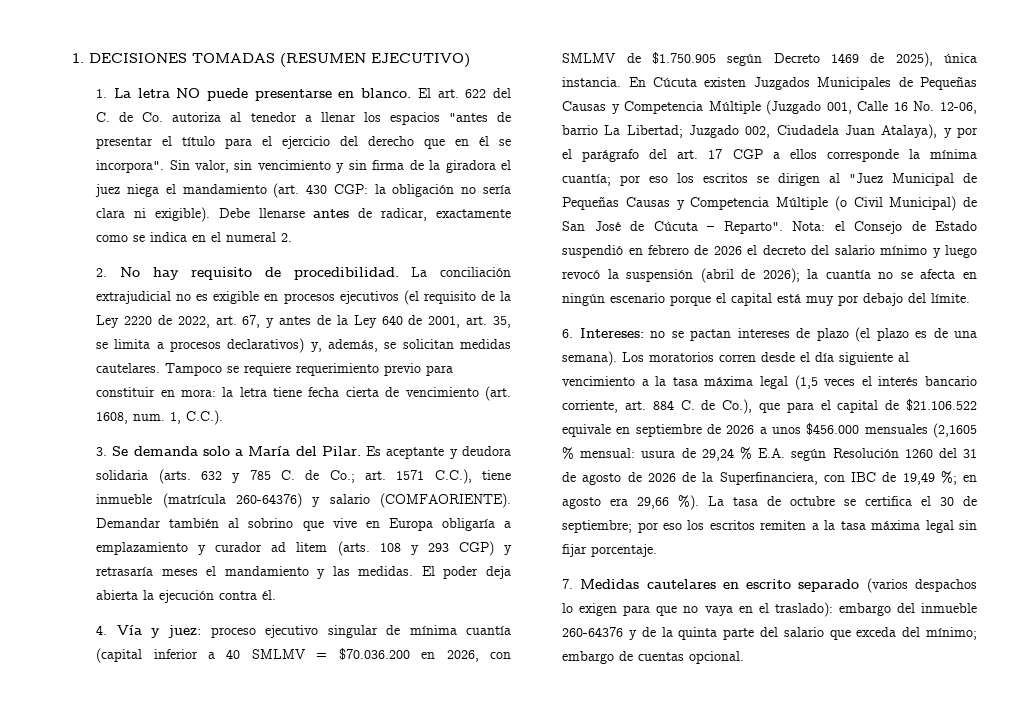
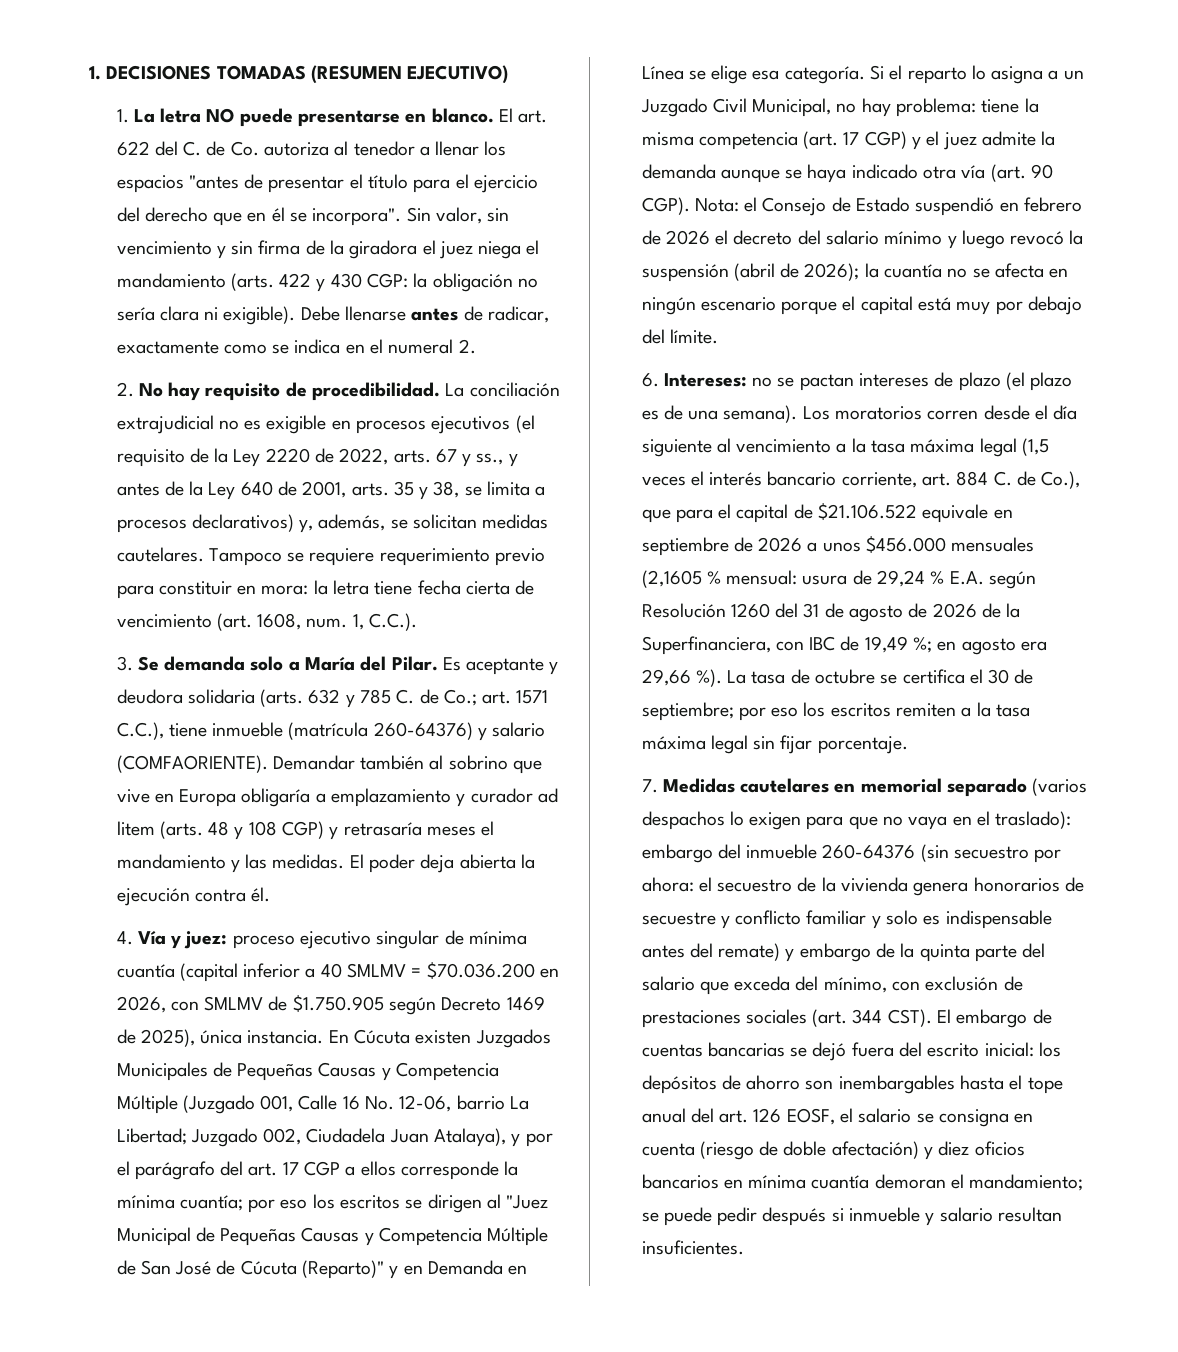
[273,183,300,198] (art. -> [230,273,326,292] (arts. 422 y
[215,315,261,328] art. 67, -> [393,449,504,467] arts. 67 y ss.,
[466,316,511,328] art. 35, -> [351,481,460,500] arts. 35 y 38,
[379,543,449,555] 108 y 293 -> [208,821,277,840] 48 y 108
[834,196,957,211] (o Civil Municipal) -> (549, 1236) none
[707,221,783,234] – Reparto". -> [302,1260,528,1279] [641,65,1084,84] [640,98,1039,117] [641,131,1056,150] [641,164,1053,183] [641,197,690,215] (Reparto)" y en Demanda en Línea se elige esa categoría. Si el reparto lo asigna a un Juzgado Civil Municipal, no hay problema: tiene la misma competencia (art. 17 CGP) y el juez admite la demanda aunque se haya indicado otra vía (art. 90 CGP).
[746,579,792,589] escrito -> [860,778,942,793] memorial
[628,630,637,640] y -> [920,844,1062,863] [641,877,1084,896] [641,910,1052,929] [641,943,871,962] (sin secuestro por ahora: el secuestro de la vivienda genera honorarios de secuestre y conflicto familiar y solo es indispensable antes del remate) y embargo
[926,627,977,640] [562,651,745,664] mínimo; embargo de cuentas opcional. -> [823,976,1023,993] [641,1009,1052,1028] [641,1042,1061,1061] [641,1075,1063,1094] [641,1108,1034,1127] [641,1141,1025,1160] [641,1174,1084,1191] [641,1207,1062,1226] [641,1240,744,1255] mínimo, con exclusión de prestaciones sociales (art. 344 CST). El embargo de cuentas bancarias se dejó fuera del escrito inicial: los depósitos de ahorro son inembargables hasta el tope anual del art. 126 EOSF, el salario se consigna en cuenta (riesgo de doble afectación) y diez oficios bancarios en mínima cuantía demoran el mandamiento; se puede pedir después si inmueble y salario resultan insuficientes.

